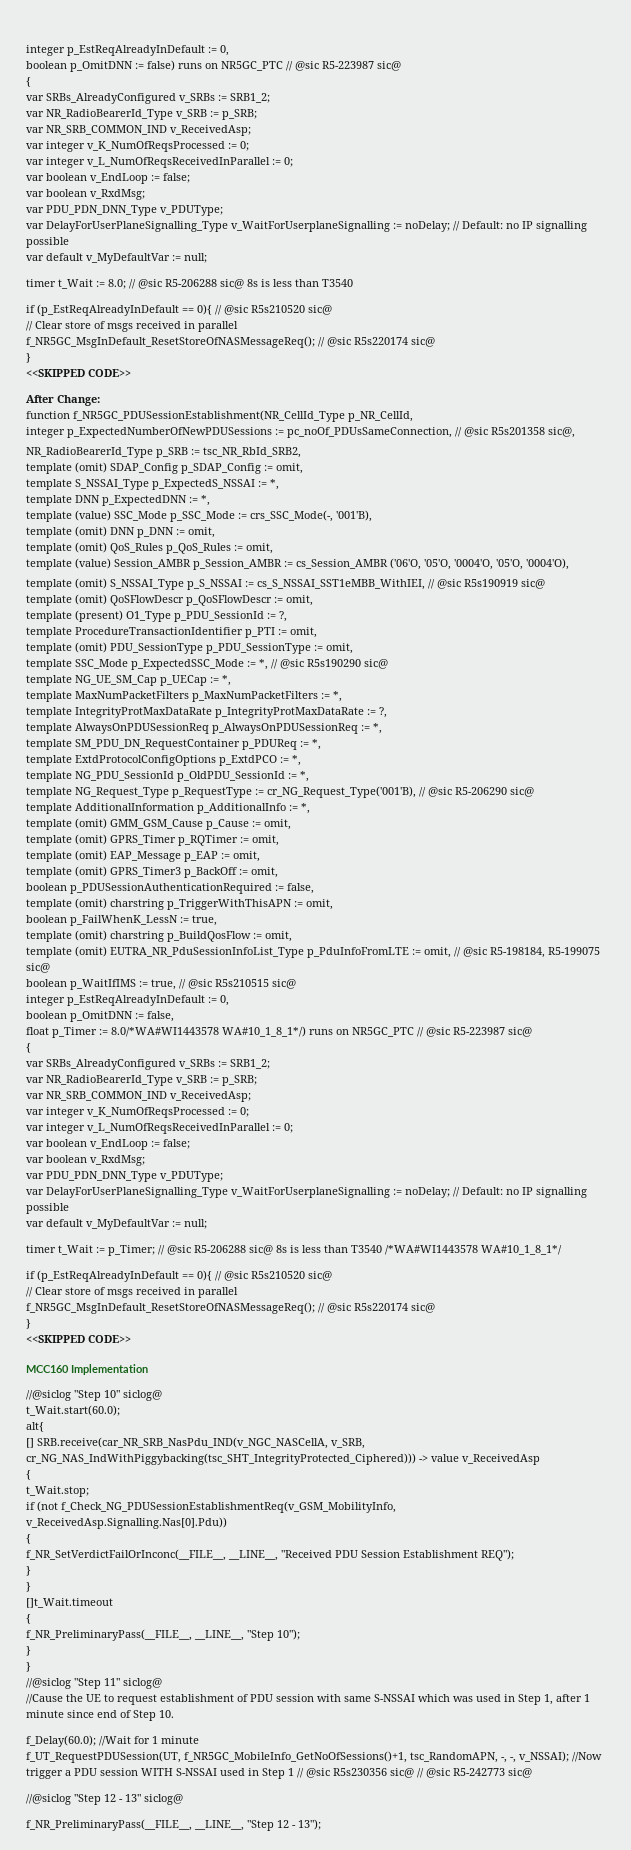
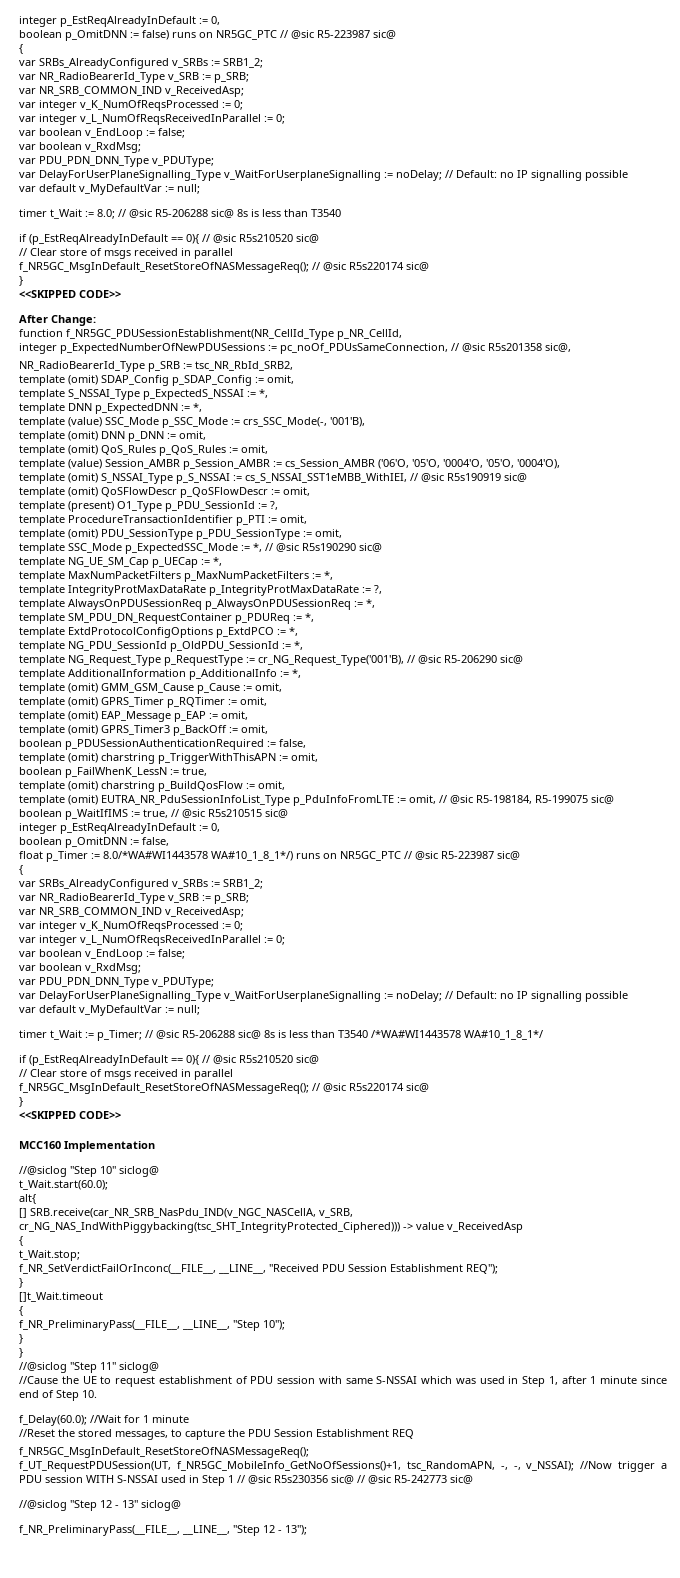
[26,1501,396,1513] [26,1517,227,1529] [26,1534,31,1544] // if (not f_Check_NG_PDUSessionEstablishmentReq(v_GSM_MobilityInfo, // v_ReceivedAsp.Signalling.Nas[0].Pdu)) // { -> (80, 1255) none
[26,1582,31,1592] // } -> (23, 1283) none
(199, 1740) none -> [19,1429,414,1440] [19,1447,309,1458] // //Reset the stored messages, to capture the PDU Session Establishment REQ // f_NR5GC_MsgInDefault_ResetStoreOfNASMessageReq();

